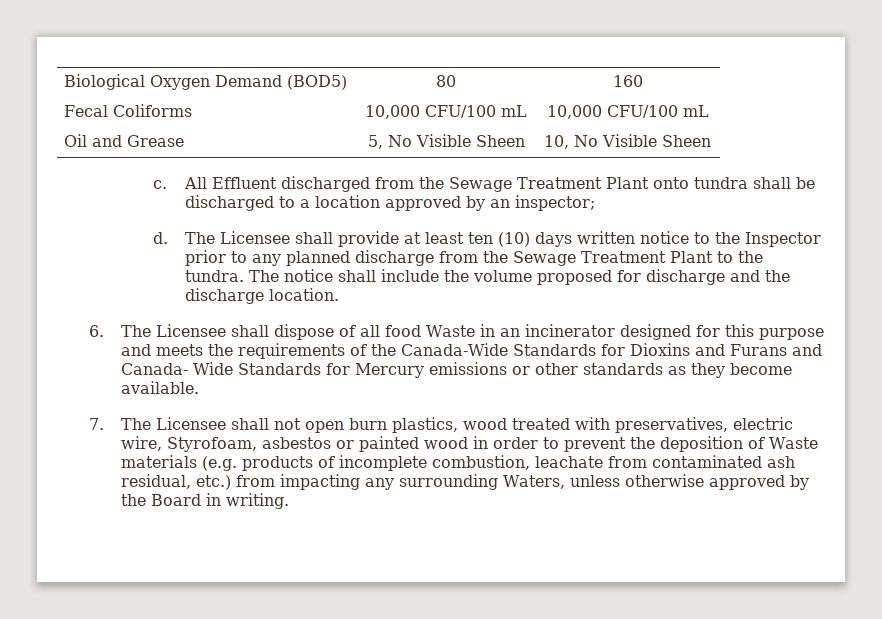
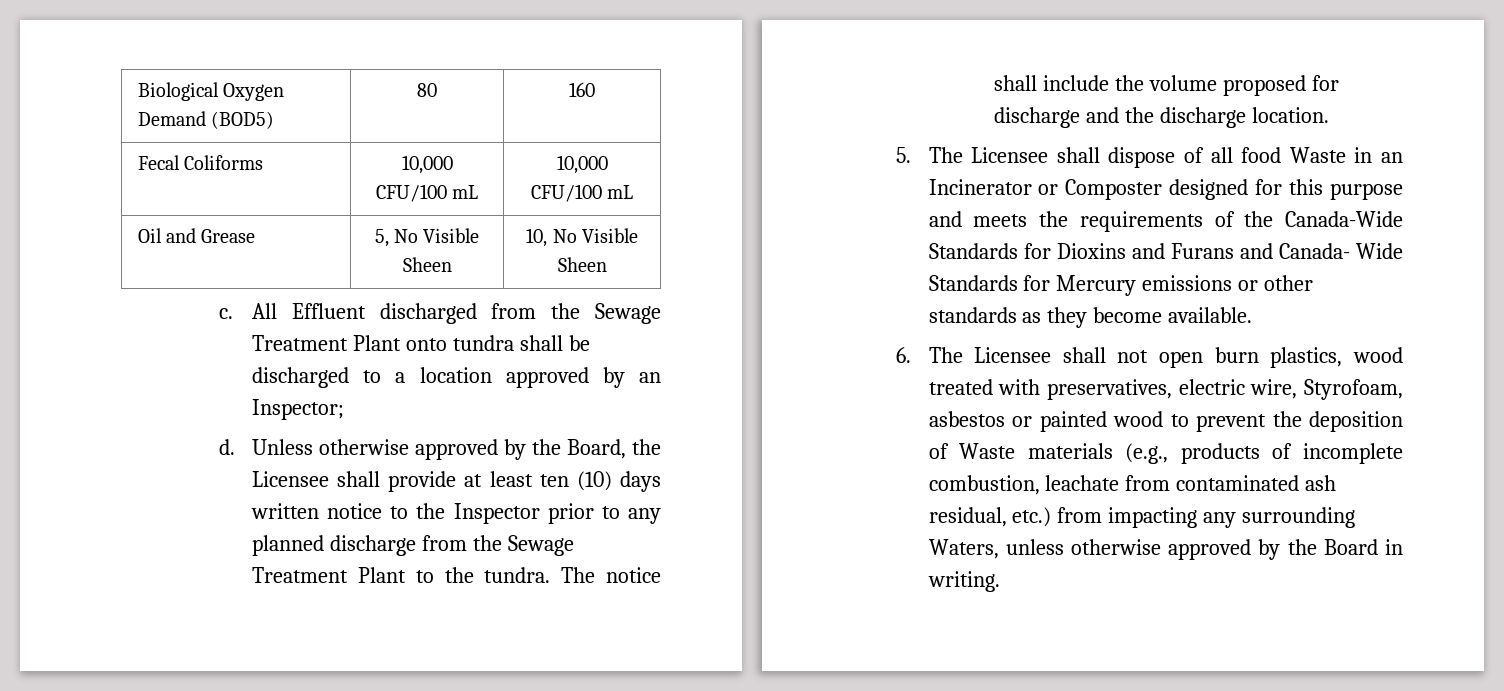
[514,195,595,211] inspector; -> [252,399,345,420] Inspector;
[184,232,215,244] The -> [252,439,661,460] Unless otherwise approved by the Board, the
[88,325,104,337] 6. -> [895,147,911,163] 5.
[524,324,615,337] incinerator -> [928,179,1163,200] Incinerator or Composter
[88,418,104,430] 7. -> [895,347,911,363] 6.
[472,436,538,449] in order -> (1164, 419) none
[201,456,237,471] (e.g. -> [1125,443,1169,464] (e.g.,

